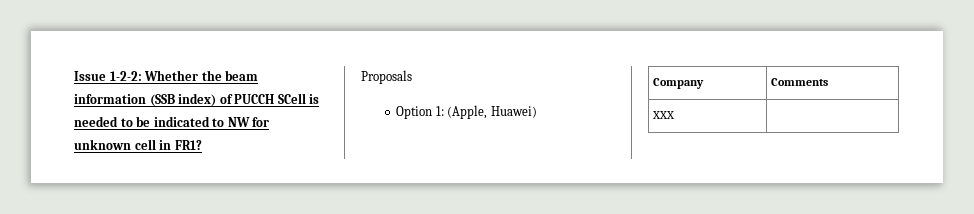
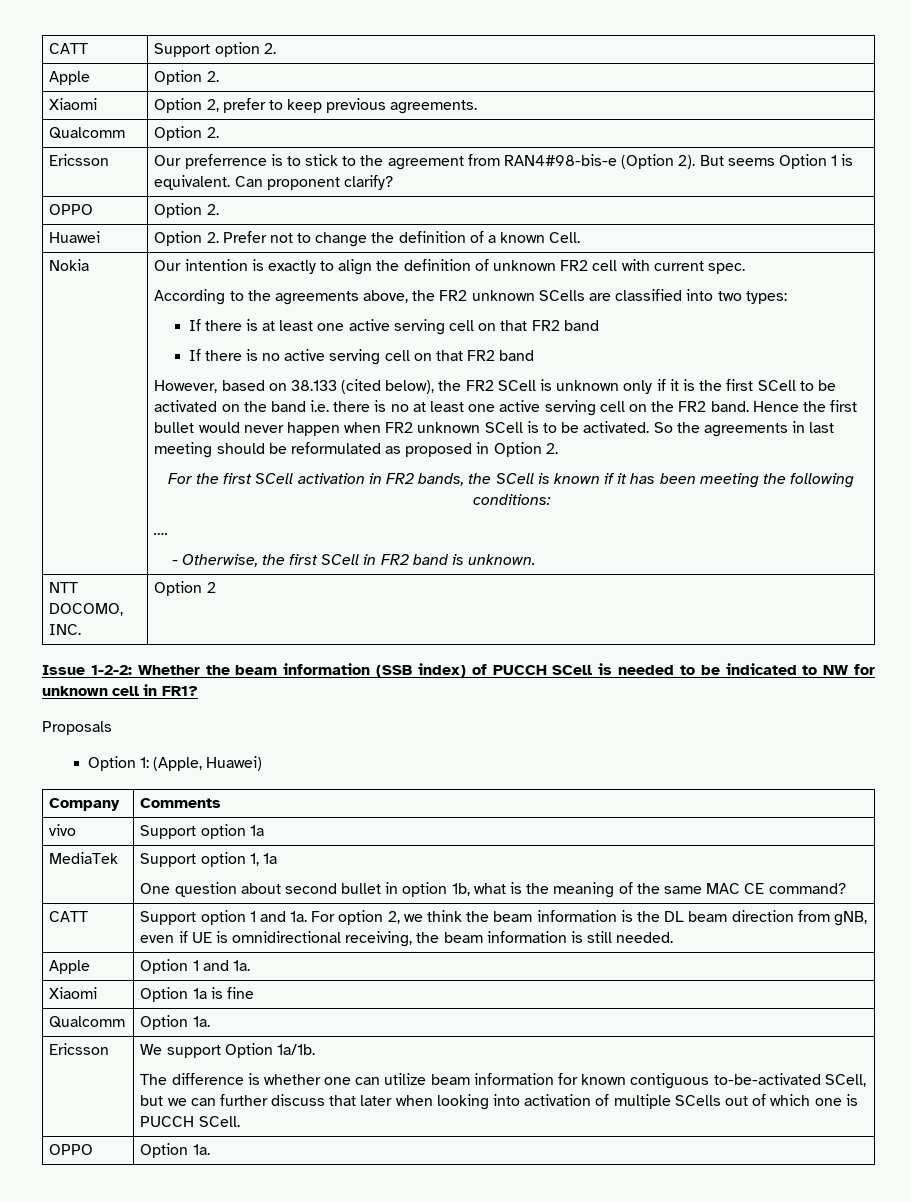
(74, 76) none -> [49,43,89,54] [154,42,276,57] [49,71,91,85] [154,70,219,85] [49,98,98,110] [154,98,478,114] [49,127,126,139] [154,126,219,141] [49,154,110,166] [154,154,854,170] [154,175,393,190] [49,204,94,215] [154,203,219,218] [49,231,101,243] [154,231,581,247] [49,259,90,271] [154,259,745,275] [154,289,787,305] [188,319,599,335] [188,349,535,365] [154,379,836,394] [154,400,858,416] [154,421,835,437] [154,442,558,458] [167,473,855,488] [472,494,551,505] [154,532,169,535] [171,554,536,567] [49,582,79,593] [49,603,124,616] [49,624,82,635] [154,581,216,596] CATT | Support option 2. // Apple | Option 2. // Xiaomi | Option 2, prefer to keep previous agreements. // Qualcomm | Option 2. // Ericsson | Our preferrence is to stick to the agreement from RAN4#98-bis-e (Option 2). But seems Option 1 is equivalent. Can proponent clarify? // OPPO | Option 2. // Huawei | Option 2. Prefer not to change the definition of a known Cell. // Nokia | Our intention is exactly to align the definition of unknown FR2 cell with current spec. // According to the agreements above, the FR2 unknown SCells are classified into two types: // If there is at least one active serving cell on that FR2 band // If there is no active serving cell on that FR2 band // However, based on 38.133 (cited below), the FR2 SCell is unknown only if it is the first SCell to be activated on the band i.e. there is no at least one active serving cell on the FR2 band. Hence the first bullet would never happen when FR2 unknown SCell is to be activated. So the agreements in last meeting should be reformulated as proposed in Option 2. // For the first SCell activation in FR2 bands, the SCell is known if it has been meeting the following conditions: // …. // - Otherwise, the first SCell in FR2 band is unknown. // NTT DOCOMO, INC. | Option 2 //
[652,111,676,119] XXX | -> [49,824,77,836] [140,824,264,839] [49,852,119,864] [140,852,277,867] [140,882,846,898] [49,911,89,922] [140,910,867,926] [140,931,674,947] [49,960,91,974] [140,959,250,974] [49,987,98,999] [140,987,254,1002] [49,1016,126,1028] [140,1015,210,1030] [49,1043,110,1055] [140,1043,315,1058] [140,1073,866,1089] [140,1094,858,1110] [140,1116,240,1127] [49,1144,94,1155] [140,1143,210,1158] vivo | Support option 1a // MediaTek | Support option 1, 1a // One question about second bullet in option 1b, what is the meaning of the same MAC CE command? // CATT | Support option 1 and 1a. For option 2, we think the beam information is the DL beam direction from gNB, even if UE is omnidirectional receiving, the beam information is still needed. // Apple | Option 1 and 1a. // Xiaomi | Option 1a is fine // Qualcomm | Option 1a. // Ericsson | We support Option 1a/1b. // The difference is whether one can utilize beam information for known contiguous to-be-activated SCell, but we can further discuss that later when looking into activation of multiple SCells out of which one is PUCCH SCell. // OPPO | Option 1a.

